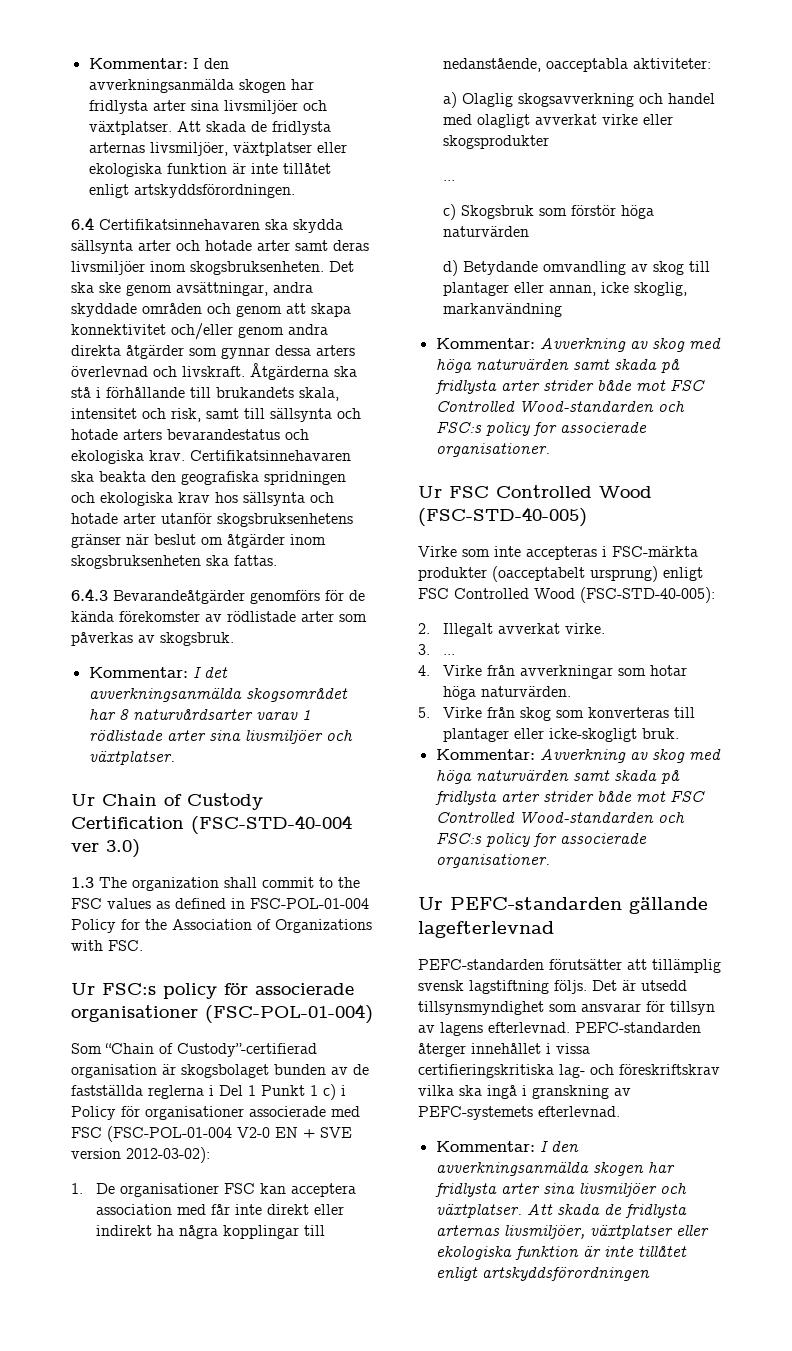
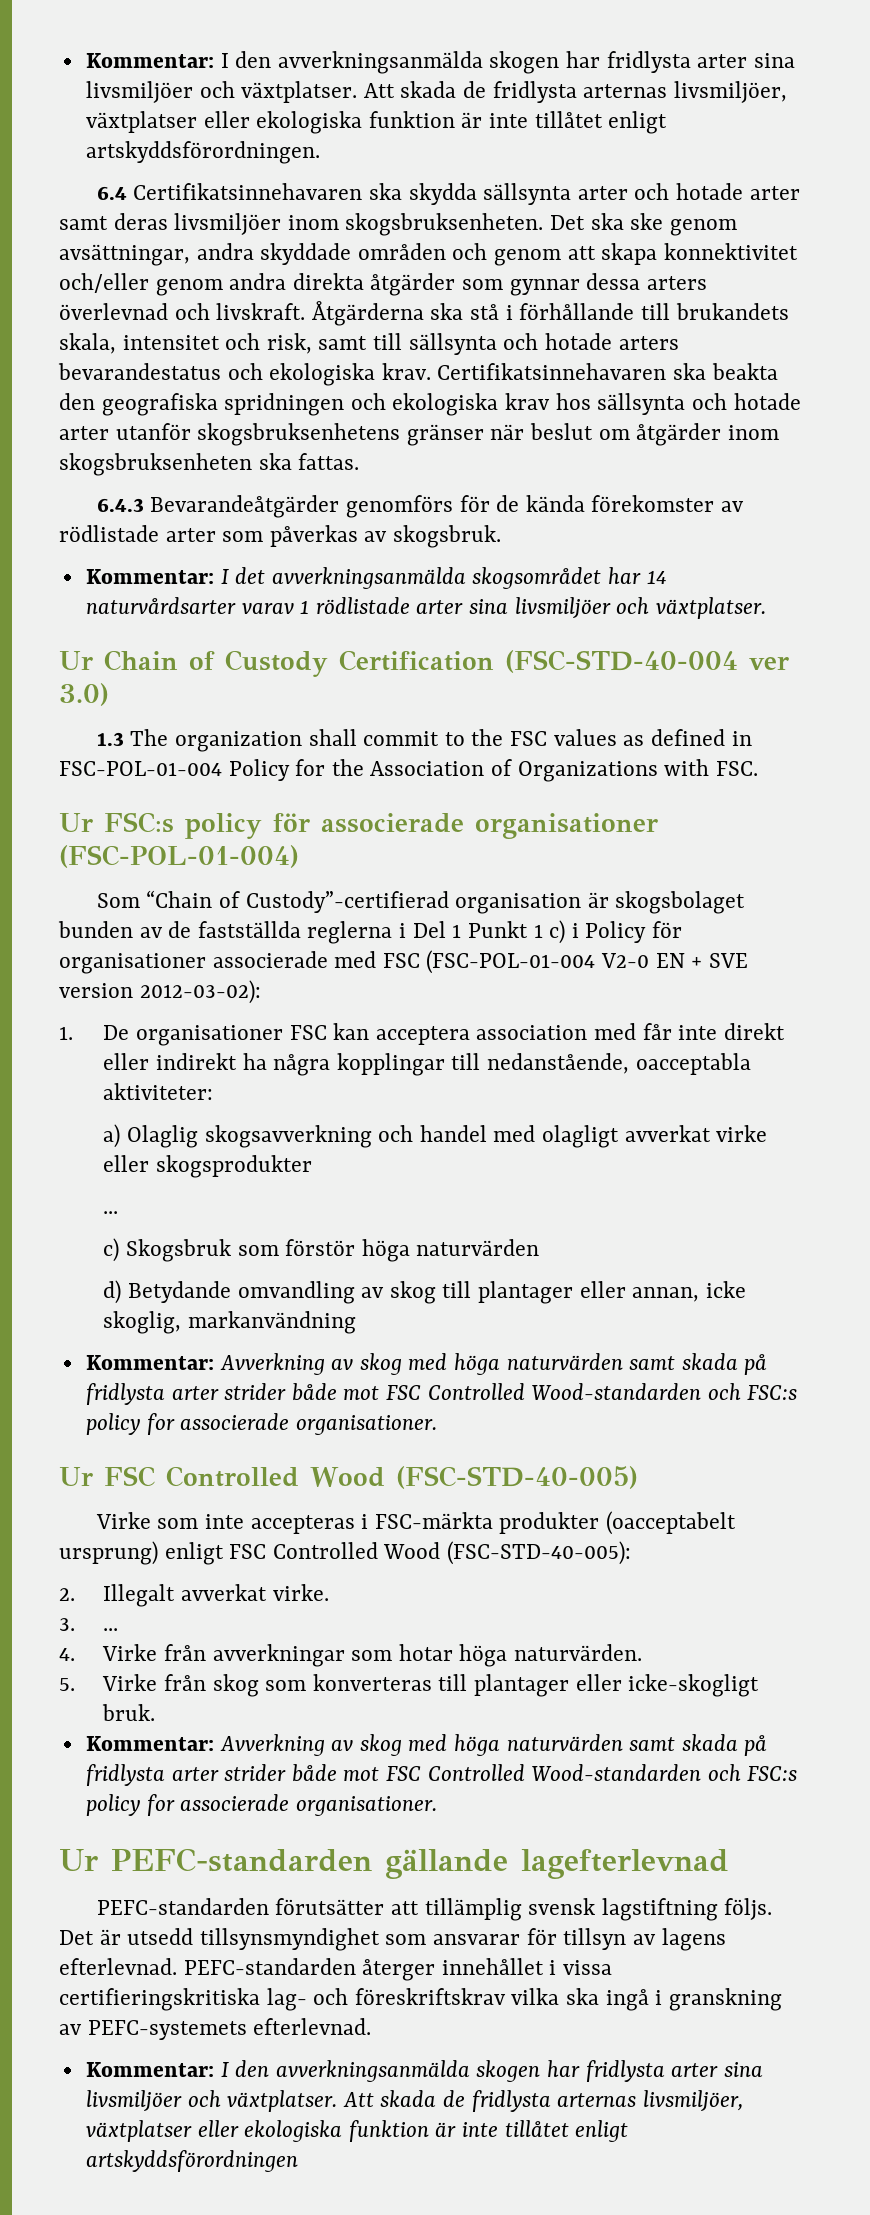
[118,709,129,720] 8 -> [646,570,667,584] 14

